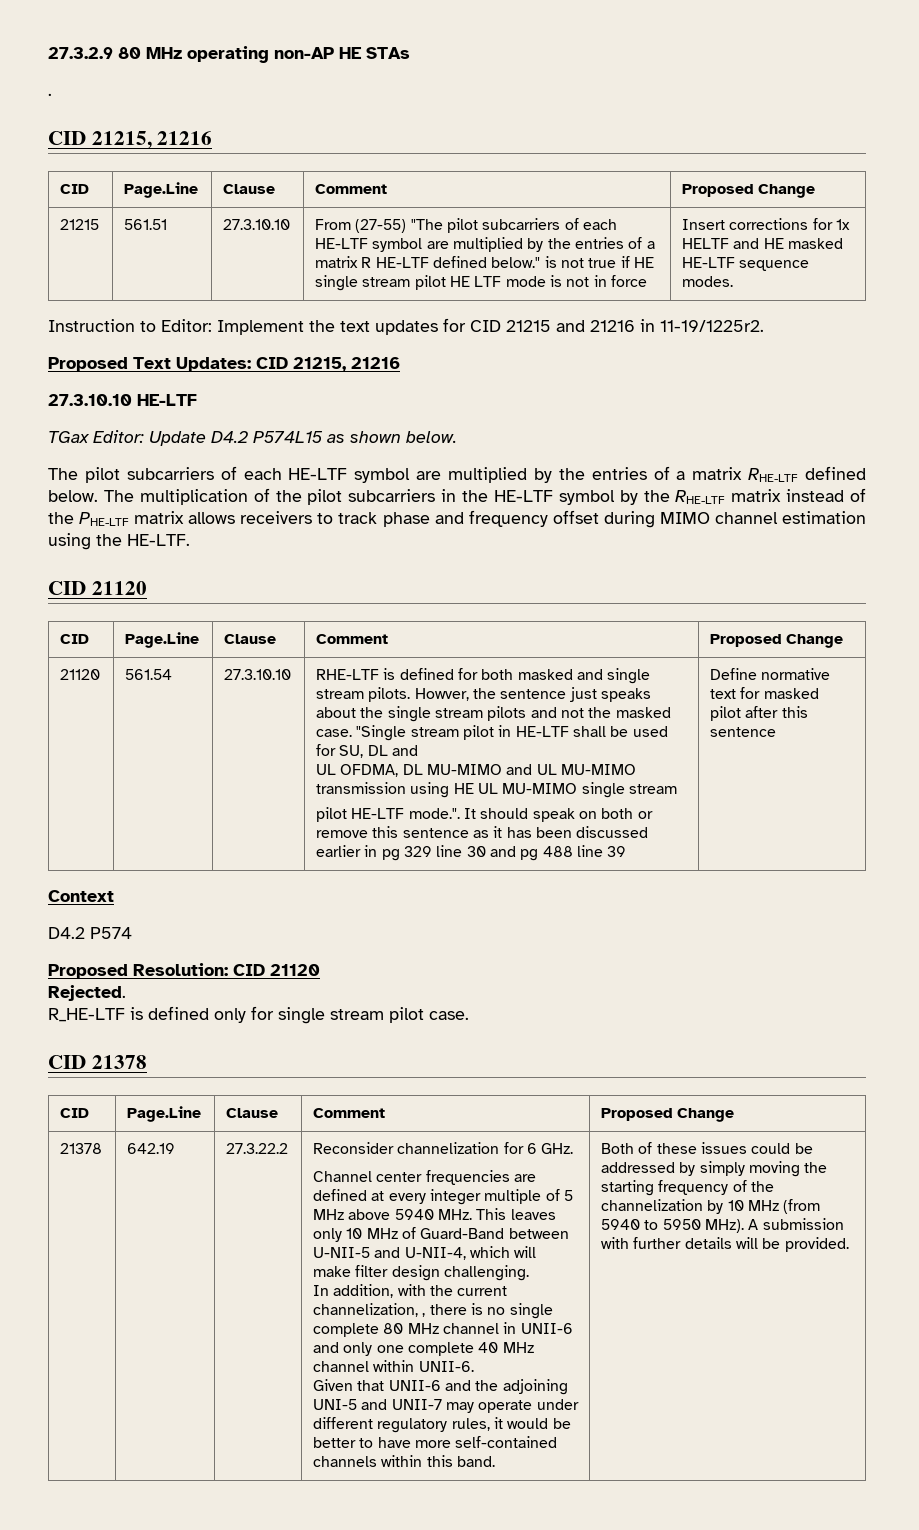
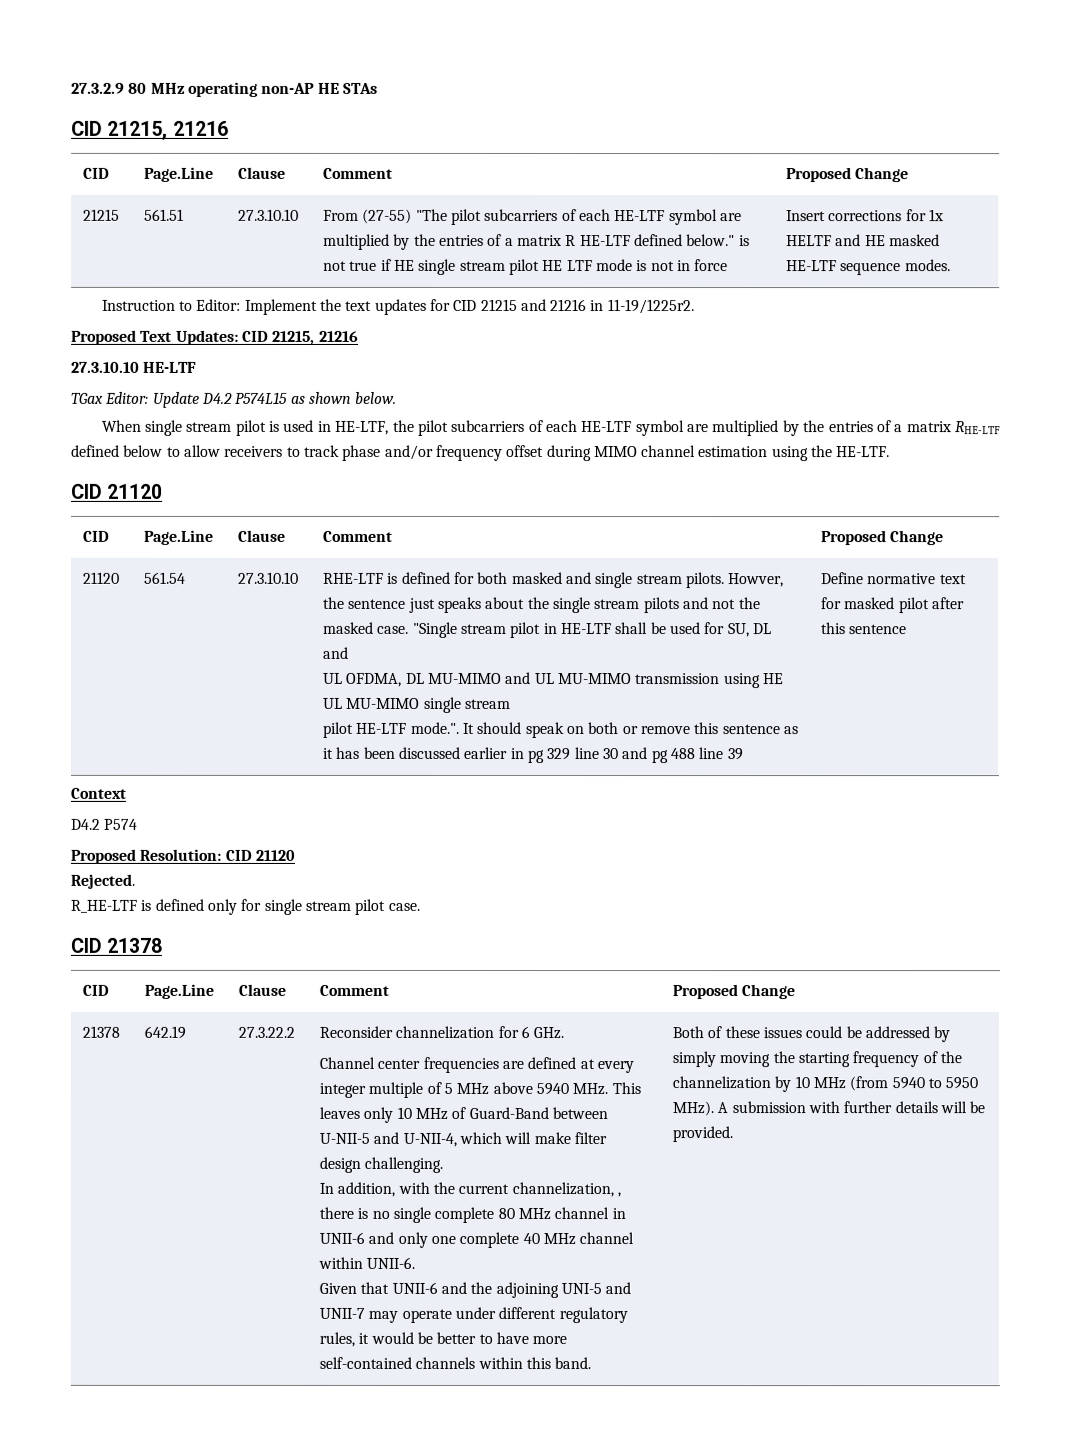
[48,93,52,96] // . -> (378, 88) none
[48,468,78,480] The -> [101,419,415,436] When single stream pilot is used in HE-LTF, the
[48,488,866,505] [48,511,236,526] below. The multiplication of the pilot subcarriers in the HE-LTF symbol by the RHE-LTF matrix instead of the PHE-LTF matrix allows -> [123,444,221,457] below to allow
[434,512,464,524] and -> [384,444,434,460] and/or

